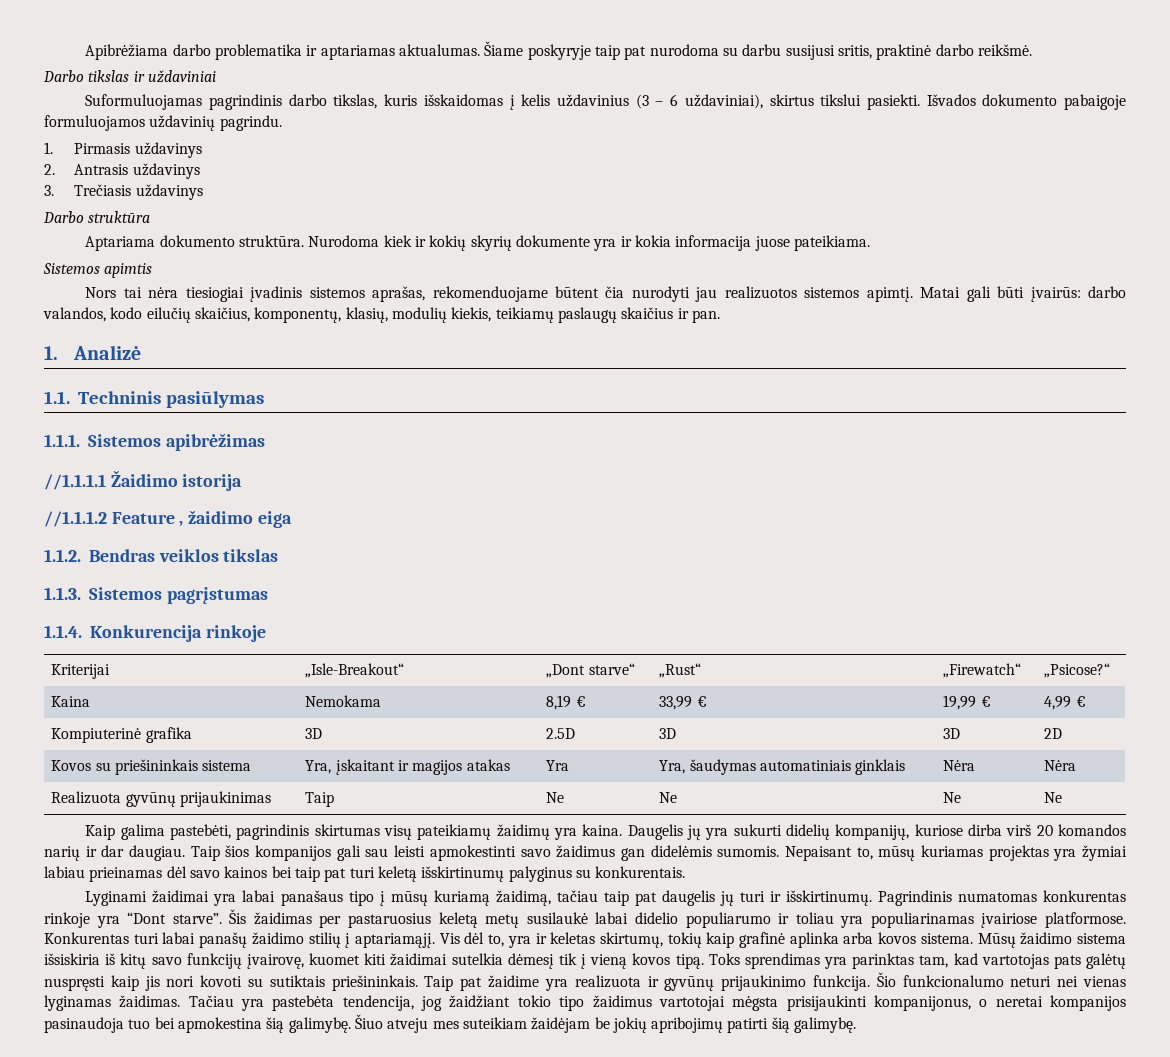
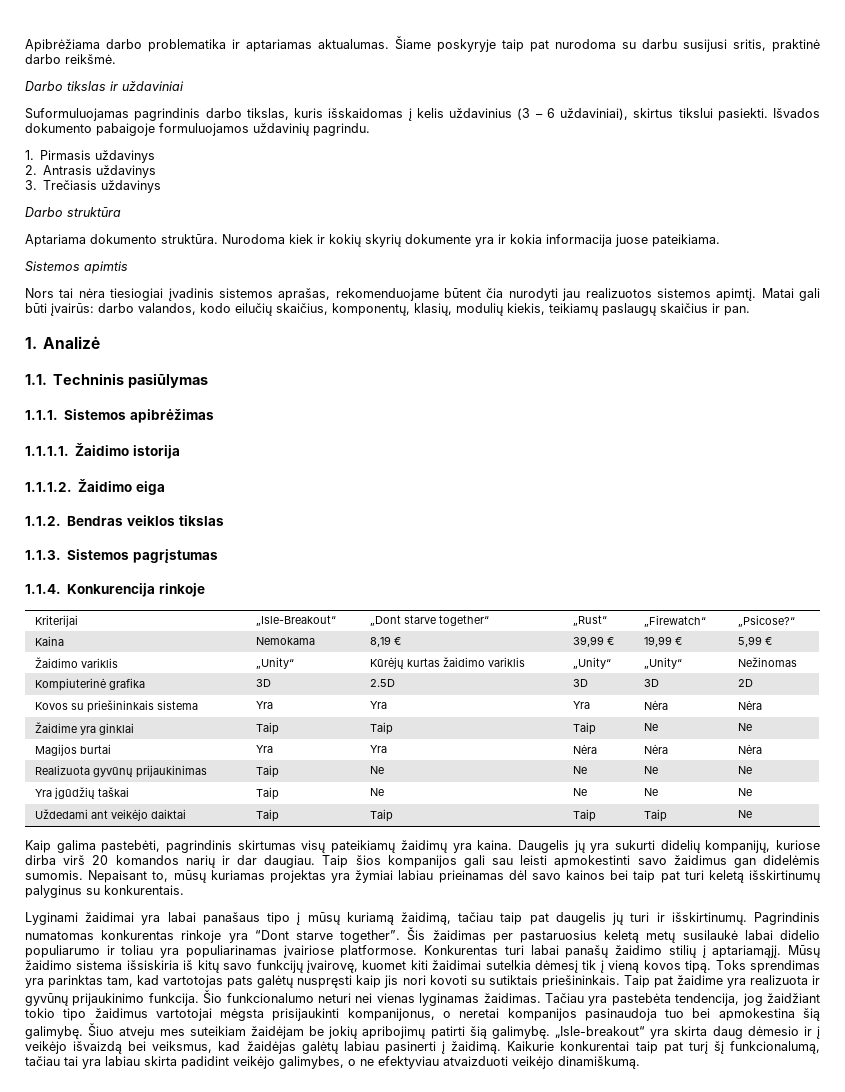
[44,474,106,490] //1.1.1.1 -> [25,446,69,456] 1.1.1.1.
[44,510,254,527] //1.1.1.2 Feature , žaidimo -> [25,479,133,492] 1.1.1.2. Žaidimo
[588,663,635,675] starve“ -> [403,615,489,626] starve together“
[659,696,693,710] 33,99 -> [572,636,604,647] 39,99
[1044,696,1086,710] 4,99 € -> [737,636,772,647] [34,657,118,668] [255,657,294,669] [369,657,525,669] [572,657,611,669] [643,657,682,669] [737,657,797,667] 5,99 € // Žaidimo variklis | „Unity“ | Kūrėjų kurtas žaidimo variklis | „Unity“ | „Unity“ | Nežinomas
[305,759,510,775] [546,760,570,771] [659,759,906,775] Yra, įskaitant ir magijos atakas | Yra | Yra, šaudymas automatiniais ginklais -> [255,701,273,709] [369,701,387,709] [572,701,590,709] [643,700,668,710] [737,700,762,710] [34,722,134,735] [255,722,279,735] [369,722,393,735] [572,722,596,735] [643,723,658,731] [737,723,752,731] [34,744,111,756] [255,745,273,753] [369,745,387,753] [572,744,597,754] Yra | Yra | Yra | Nėra | Nėra // Žaidime yra ginklai | Taip | Taip | Taip | Ne | Ne // Magijos burtai | Yra | Yra | Nėra
(1063, 797) none -> [34,787,129,799] [255,787,279,800] [369,788,384,796] [572,788,587,796] [643,788,658,796] [737,788,752,796] [34,809,186,821] [255,809,279,822] [369,809,393,822] [572,809,596,822] [643,809,667,822] [737,810,752,818] // Yra įgūdžių taškai | Taip | Ne | Ne | Ne | Ne // Uždedami ant veikėjo daiktai | Taip | Taip | Taip | Taip | Ne
[172,913,222,924] starve”. -> [295,930,401,943] starve together”.
[439,932,973,948] Vis dėl to, yra ir keletas skirtumų, tokių kaip grafinė aplinka arba kovos sistema. -> (782, 951) none
(857, 1025) none -> [555,1026,820,1039] [25,1041,821,1054] [25,1056,640,1069] „Isle-breakout“ yra skirta daug dėmesio ir į veikėjo išvaizdą bei veiksmus, kad žaidėjas galėtų labiau pasinerti į žaidimą. Kaikurie konkurentai taip pat turį šį funkcionalumą, tačiau tai yra labiau skirta padidint veikėjo galimybes, o ne efektyviau atvaizduoti veikėjo dinamiškumą.

